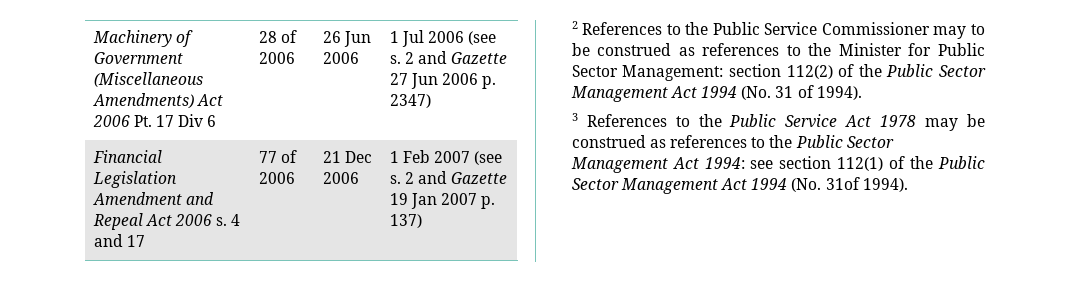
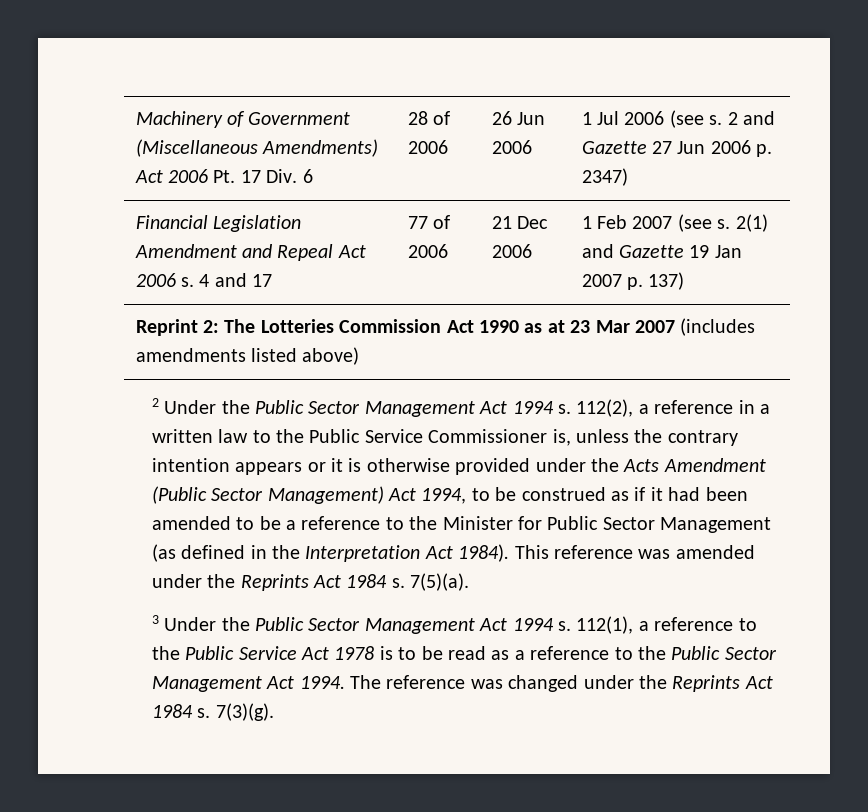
[178,114,204,127] Div -> [266,169,298,183] Div.
[404,172,414,184] 2 -> [735,214,768,232] 2(1)
[571,21,663,35] // 2 References -> [135,318,756,336] [135,347,360,365] [151,398,771,417] [151,429,249,443] // Reprint 2: The Lotteries Commission Act 1990 as at 23 Mar 2007 (includes amendments listed above) // 2 Under the Public Sector Management Act 1994 s. 112(2), a reference in a written law
[933,24,985,39] [571,43,780,56] may to be construed as references -> [552,429,738,446] [151,458,766,475] [151,486,748,504] [151,516,381,530] is, unless the contrary intention appears or it is otherwise provided under the Acts Amendment (Public Sector Management) Act 1994, to be construed as if it had been amended to be a reference
[622,64,986,81] [570,85,862,102] [571,113,667,127] Management: section 112(2) of the Public Sector Management Act 1994 (No. 31 of 1994). // 3 References -> [660,517,772,533] [151,544,755,562] [151,573,470,591] [151,615,734,634] Management (as defined in the Interpretation Act 1984). This reference was amended under the Reprints Act 1984 s. 7(5)(a). // 3 Under the Public Sector Management Act 1994 s. 112(1), a reference
[925,114,985,131] [571,135,748,148] may be construed as references -> [379,646,610,660] is to be read as a reference
[704,156,985,171] [571,177,908,194] 1994: see section 112(1) of the Public Sector Management Act 1994 (No. 31of 1994). -> [299,675,773,692] [151,703,274,721] 1994. The reference was changed under the Reprints Act 1984 s. 7(3)(g).

